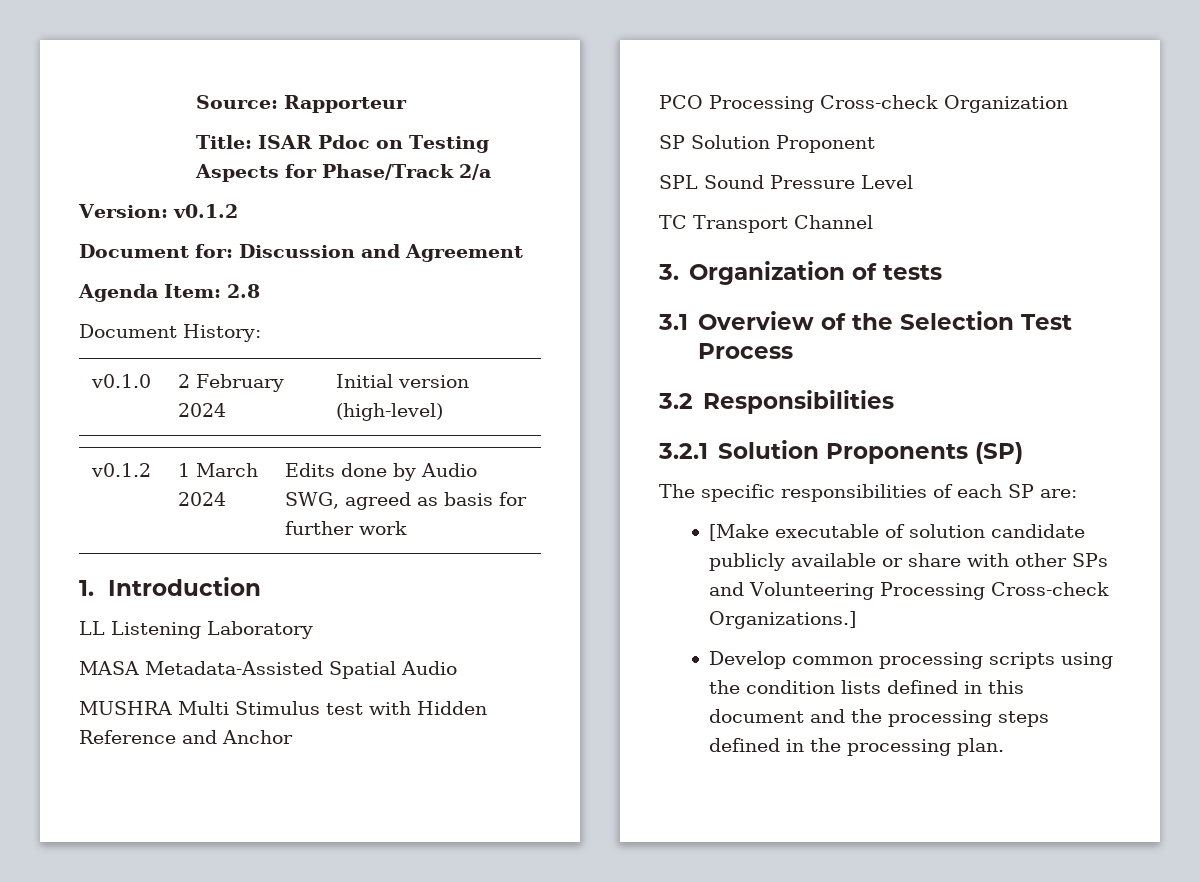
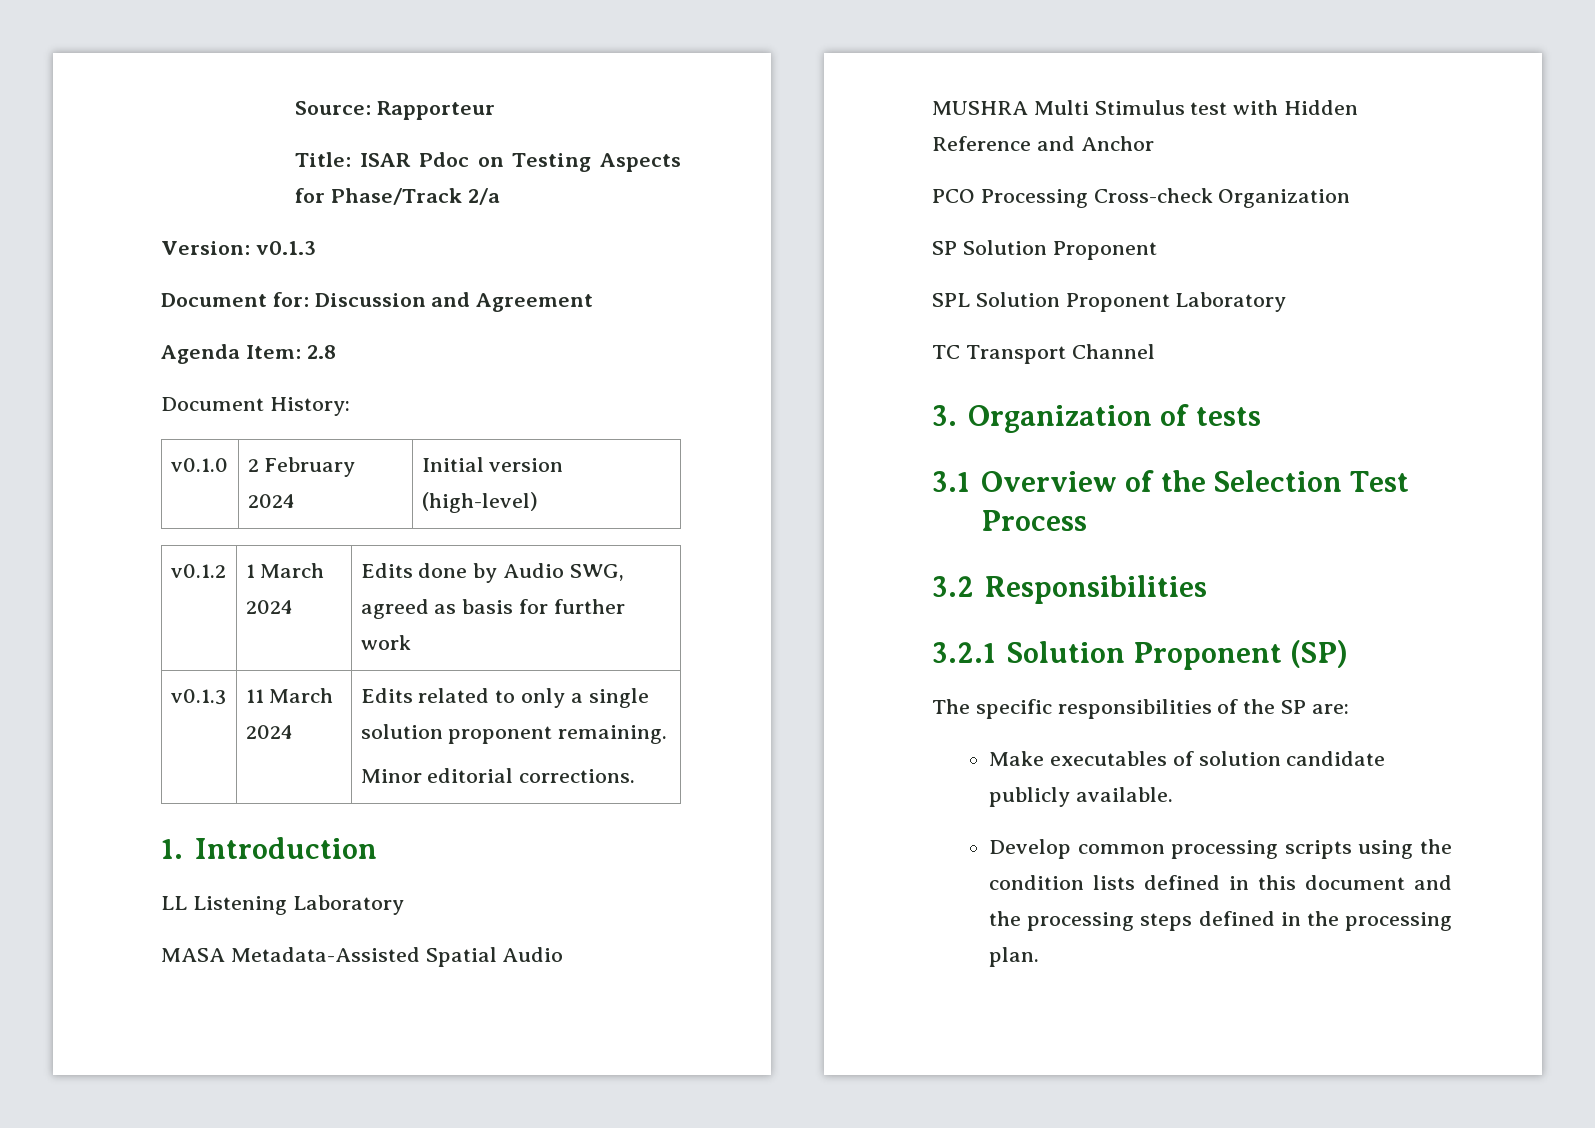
[172,204,238,218] v0.1.2 -> [255,241,316,255] v0.1.3
(408, 528) none -> [170,689,226,705] [245,688,334,703] [245,725,293,739] [360,688,649,708] [360,724,668,744] [360,768,636,783] // v0.1.3 | 11 March 2024 | Edits related to only a single solution proponent remaining. // Minor editorial corrections.
[704,175,913,189] Sound Pressure Level -> [975,292,1287,312] Solution Proponent Laboratory
[825,443,968,464] Proponents -> [1132,642,1282,670] Proponent
[957,484,1002,498] each -> [1243,699,1276,714] the
[709,524,880,541] [Make executable -> [989,751,1168,766] Make executables
[791,553,1109,567] [709,582,1110,600] [709,611,857,629] available or share with other SPs and Volunteering Processing Cross-check Organizations.] -> [1076,787,1174,802] available.

